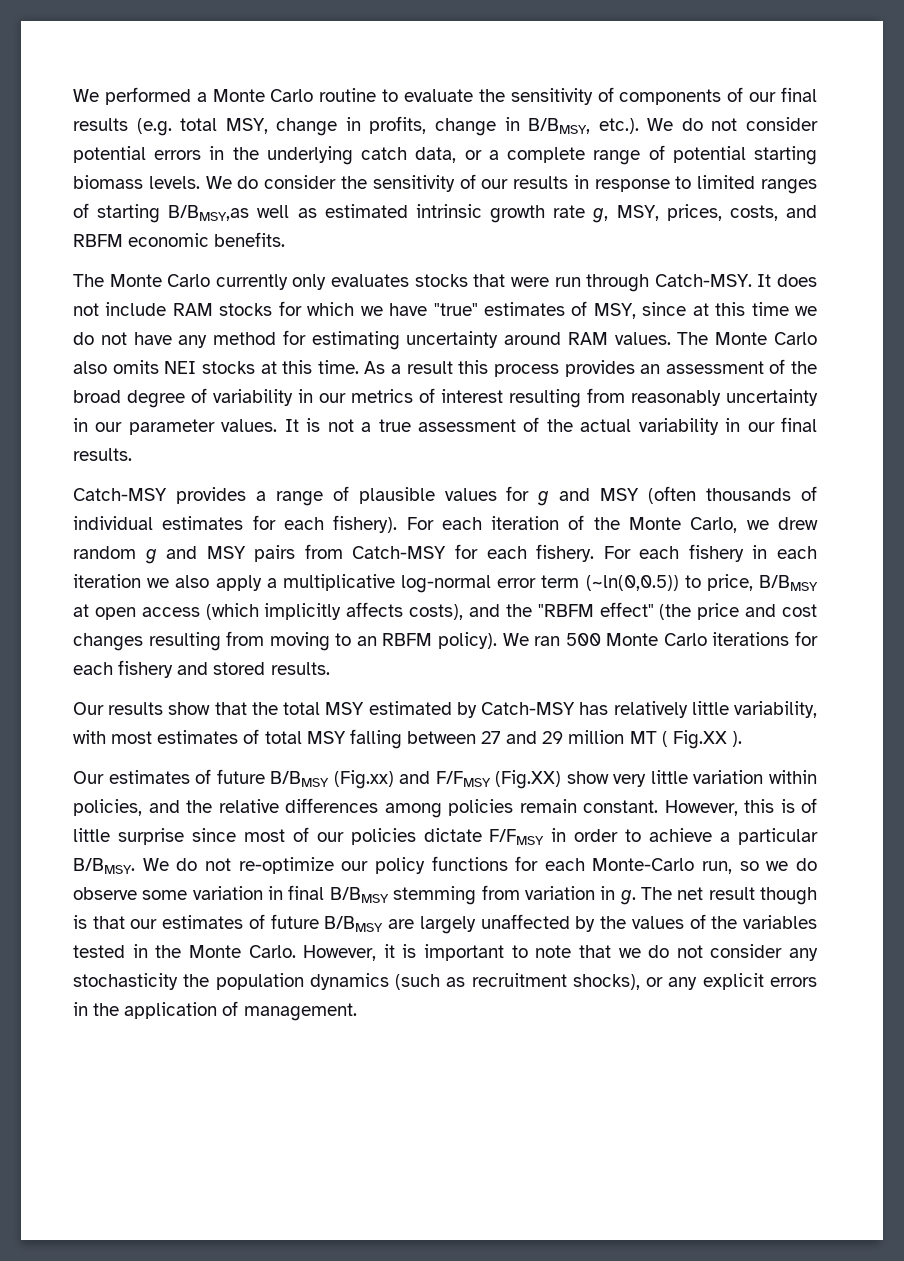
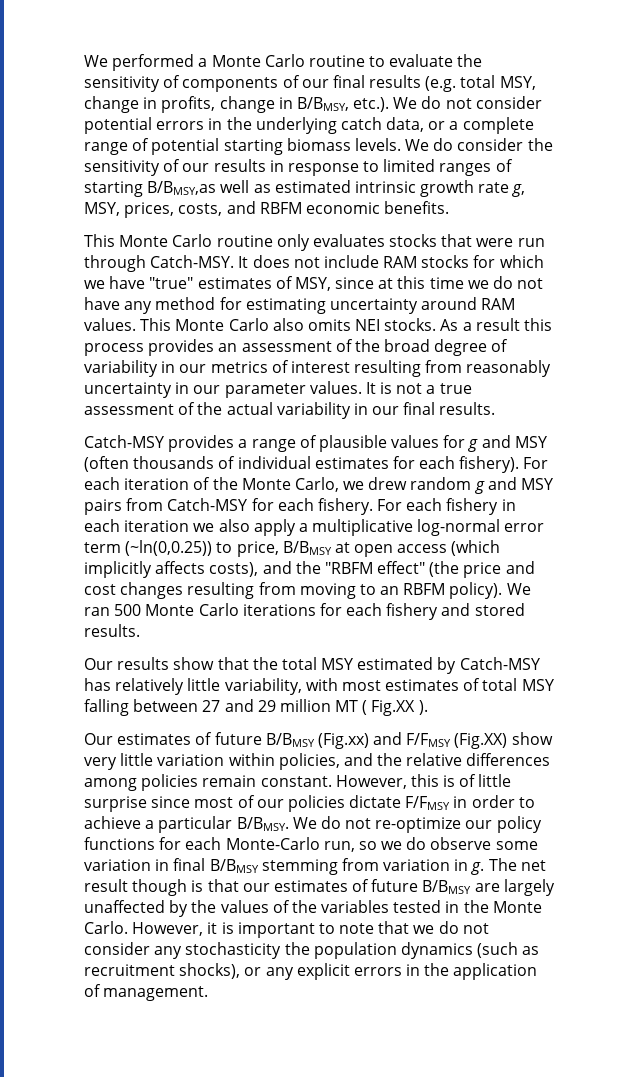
[73,274,288,290] The Monte Carlo currently -> [84,234,273,247] This Monte Carlo routine
[677,332,709,345] The -> [140,318,172,331] This
[201,360,359,374] stocks at this time. -> [384,318,437,331] stocks.
[585,575,679,591] (~ln(0,0.5)) -> [125,540,213,556] (~ln(0,0.25))

